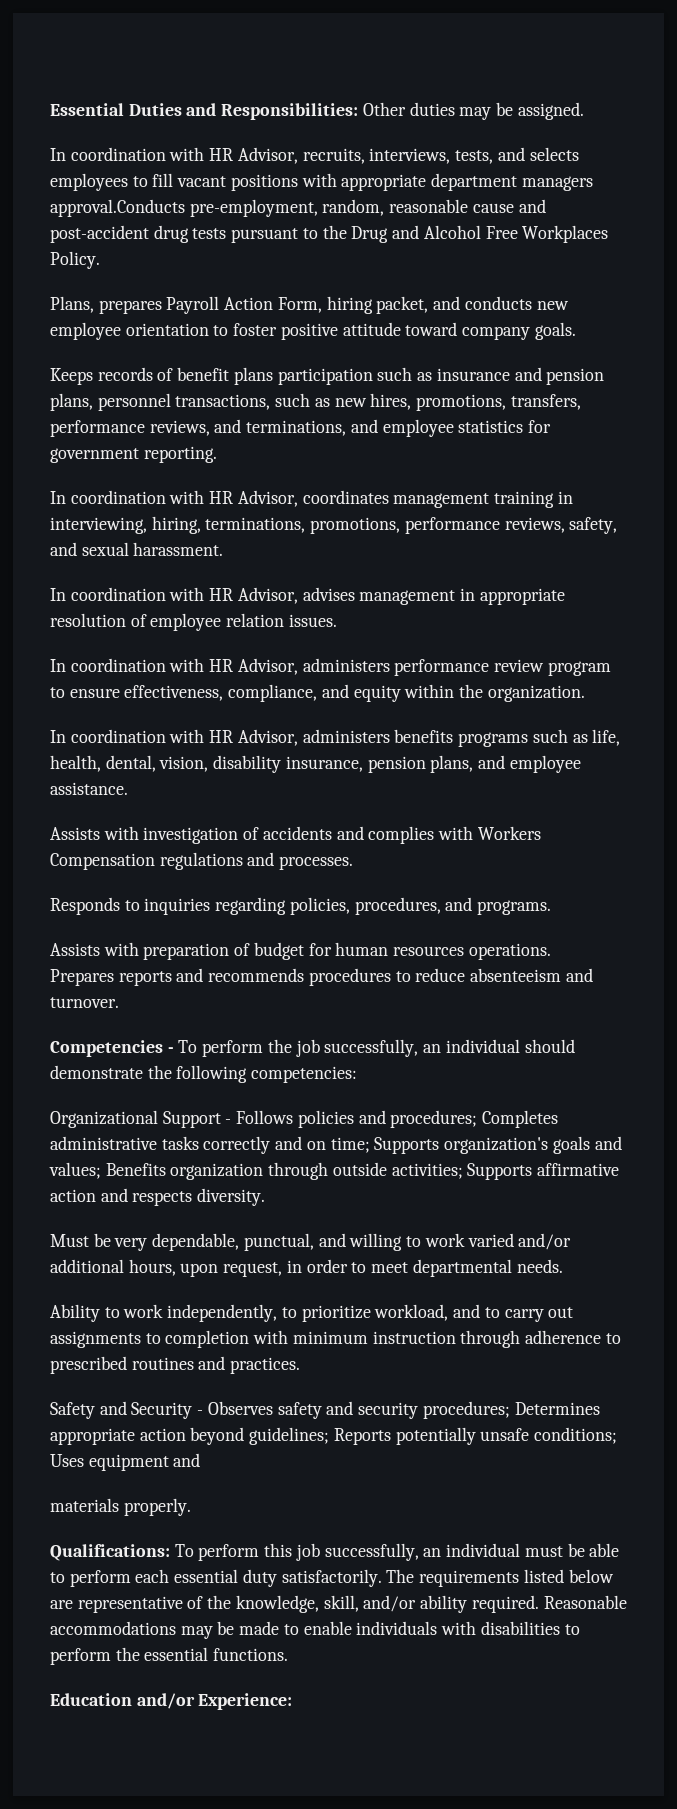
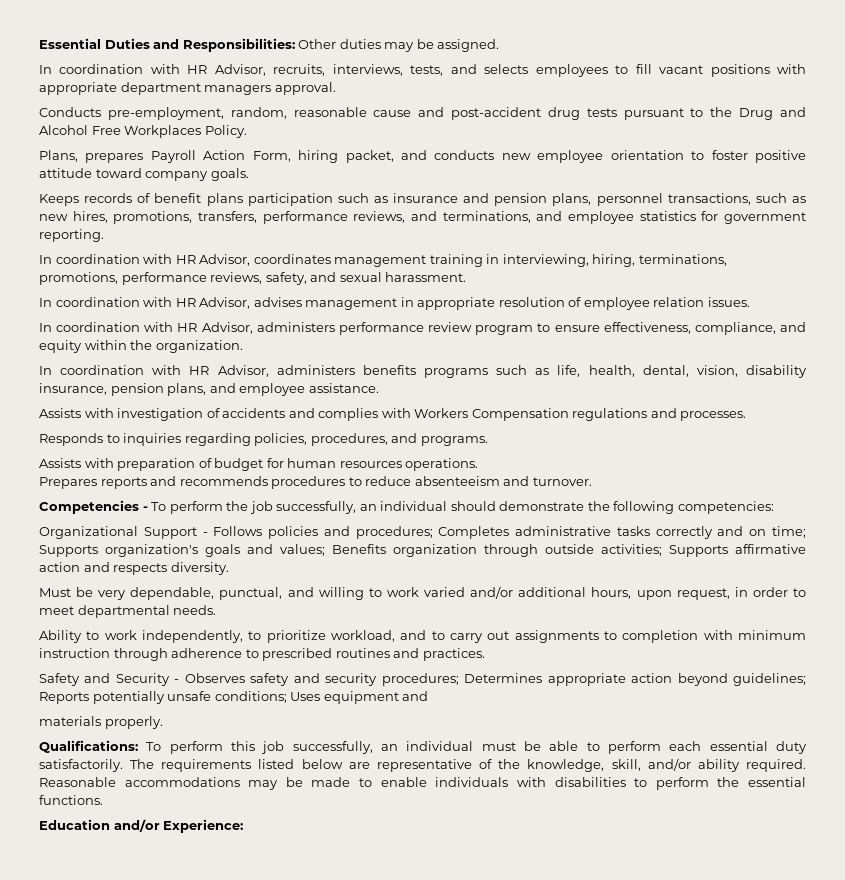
[50,199,185,217] approval.Conducts -> [274,82,336,95] [39,107,101,117] approval. // Conducts

